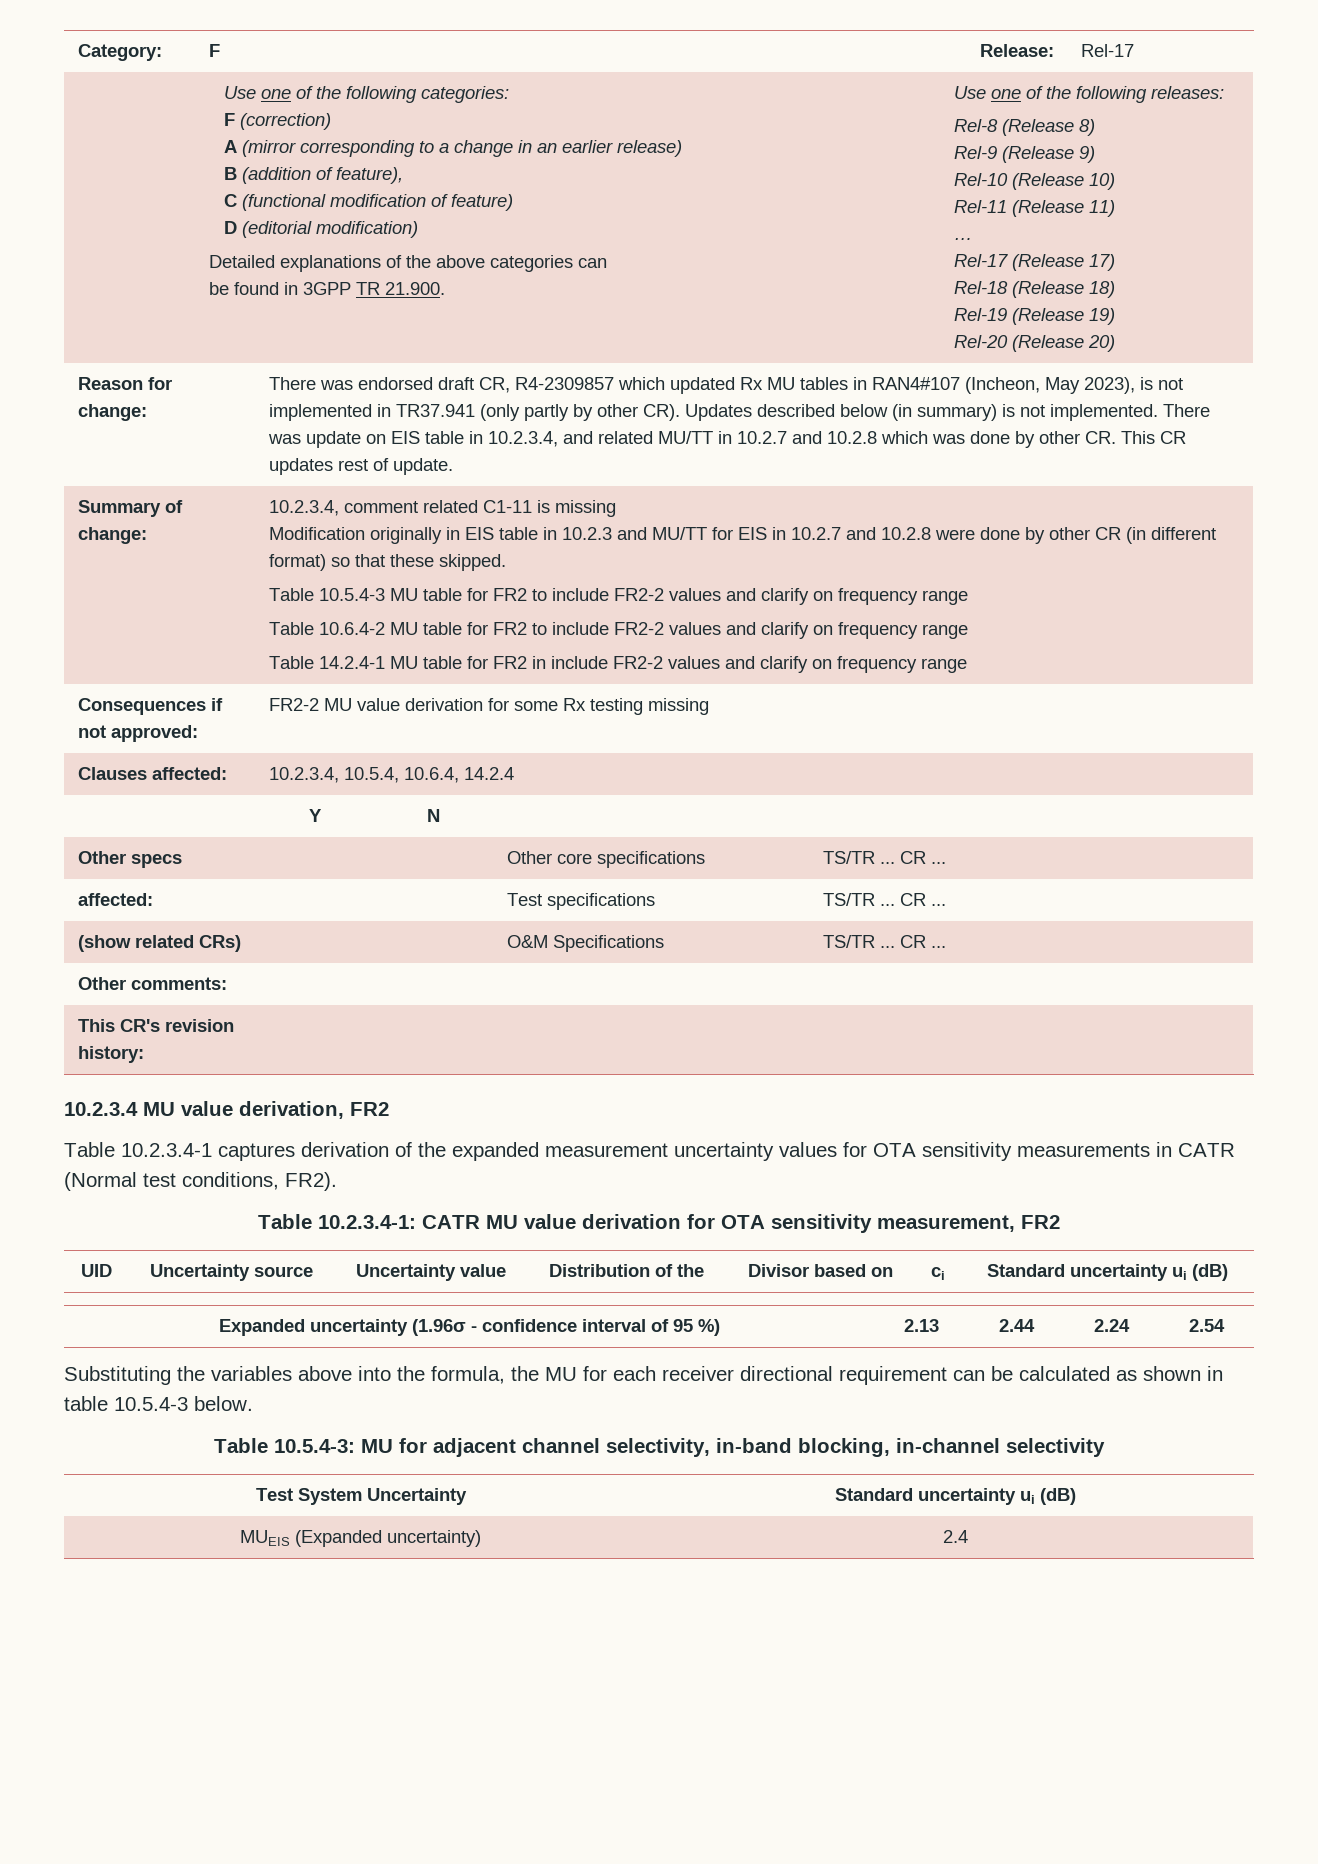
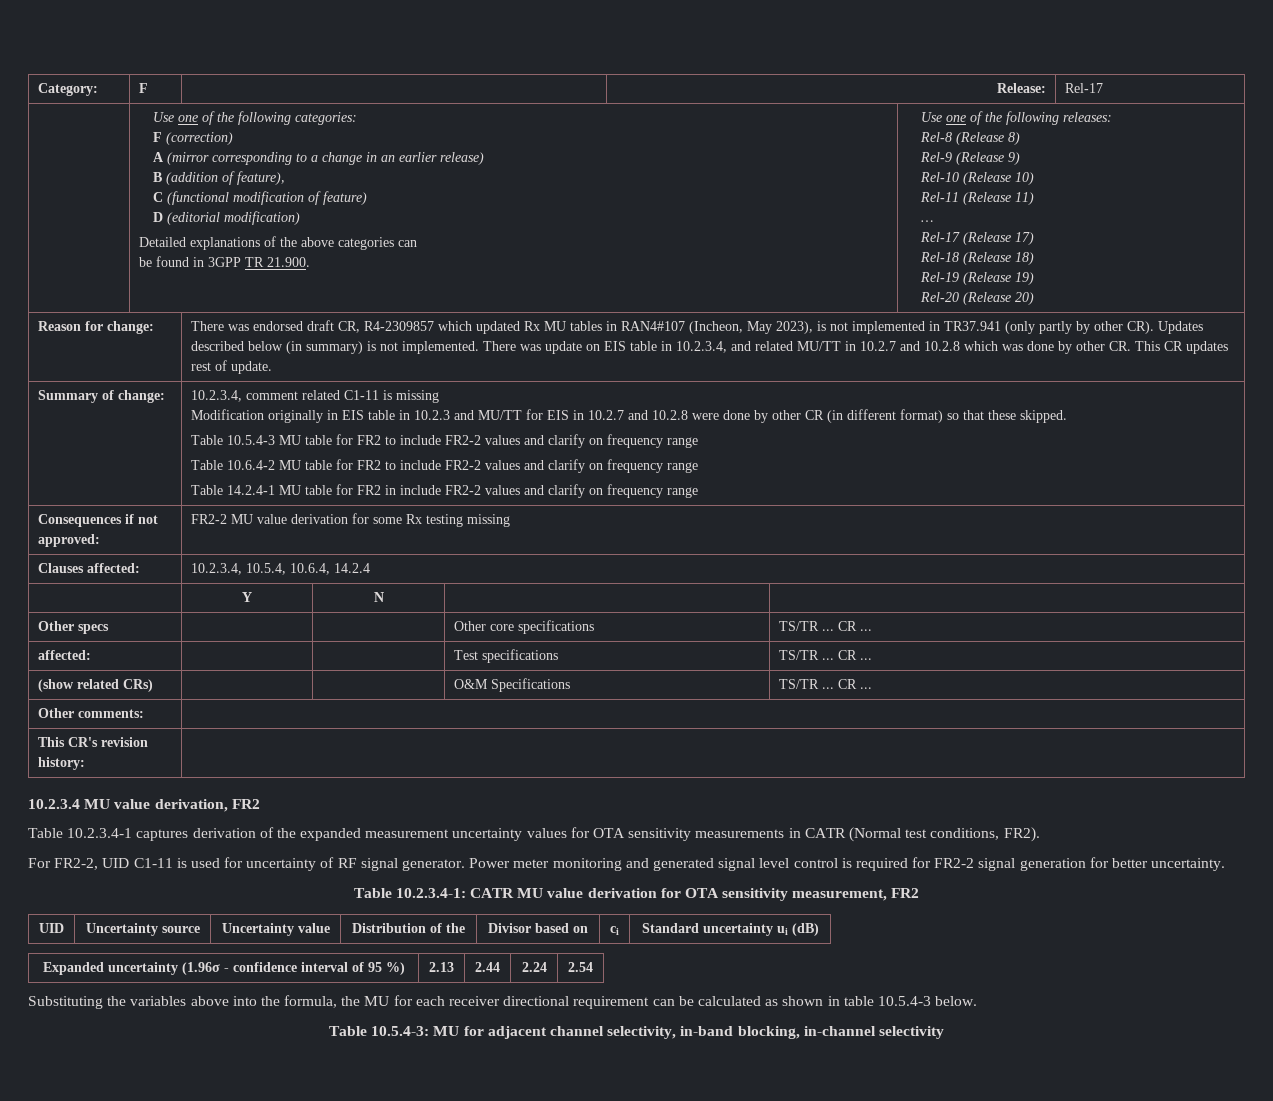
(337, 1181) none -> [28,857,1226,871] // For FR2-2, UID C1-11 is used for uncertainty of RF signal generator. Power meter monitoring and generated signal level control is required for FR2-2 signal generation for better uncertainty.
[255,1488,467,1505] [834,1488,1076,1505] [240,1530,481,1547] [942,1530,968,1543] // Test System Uncertainty | Standard uncertainty ui (dB) // MUEIS (Expanded uncertainty) | 2.4 -> (944, 1032) none

